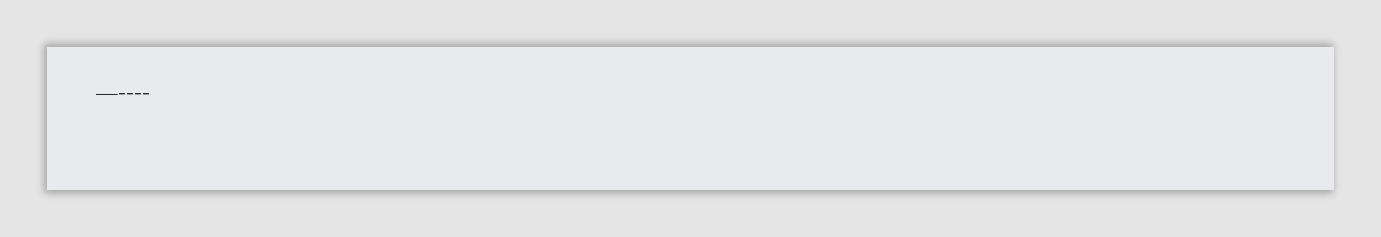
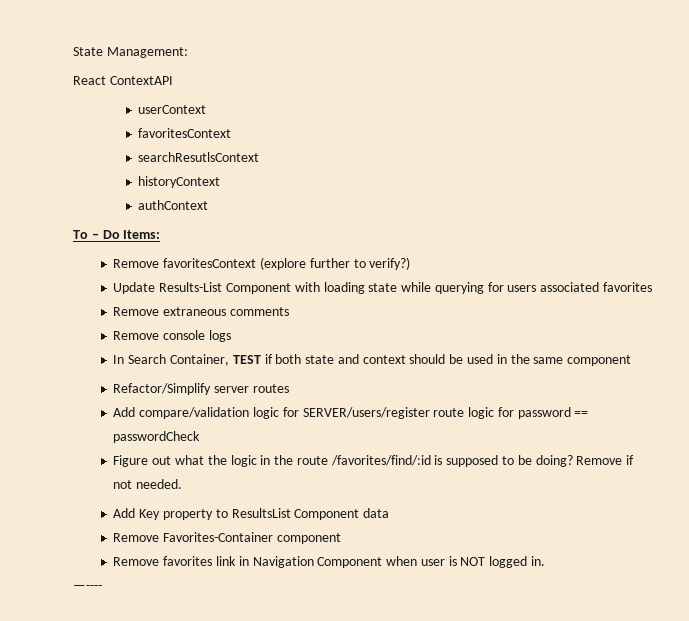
(96, 96) none -> [73,47,188,58] [73,76,173,85] [138,105,207,114] [138,128,232,138] [138,152,260,162] [138,176,221,188] [138,200,209,210] [73,230,161,239] [113,257,411,270] [113,282,652,294] [113,307,289,316] [113,330,231,342] [113,354,632,366] [113,383,289,395] [113,407,589,419] [113,431,201,443] [113,455,635,467] [113,479,183,489] [113,508,390,520] [113,532,341,544] [113,556,545,568] State Management: // React ContextAPI // userContext // favoritesContext // searchResutlsContext // historyContext // authContext // To – Do Items: // Remove favoritesContext (explore further to verify?) // Update Results-List Component with loading state while querying for users associated favorites // Remove extraneous comments // Remove console logs // In Search Container, TEST if both state and context should be used in the same component // Refactor/Simplify server routes // Add compare/validation logic for SERVER/users/register route logic for password == passwordCheck // Figure out what the logic in the route /favorites/find/:id is supposed to be doing? Remove if not needed. // Add Key property to ResultsList Component data // Remove Favorites-Container component // Remove favorites link in Navigation Component when user is NOT logged in. //

